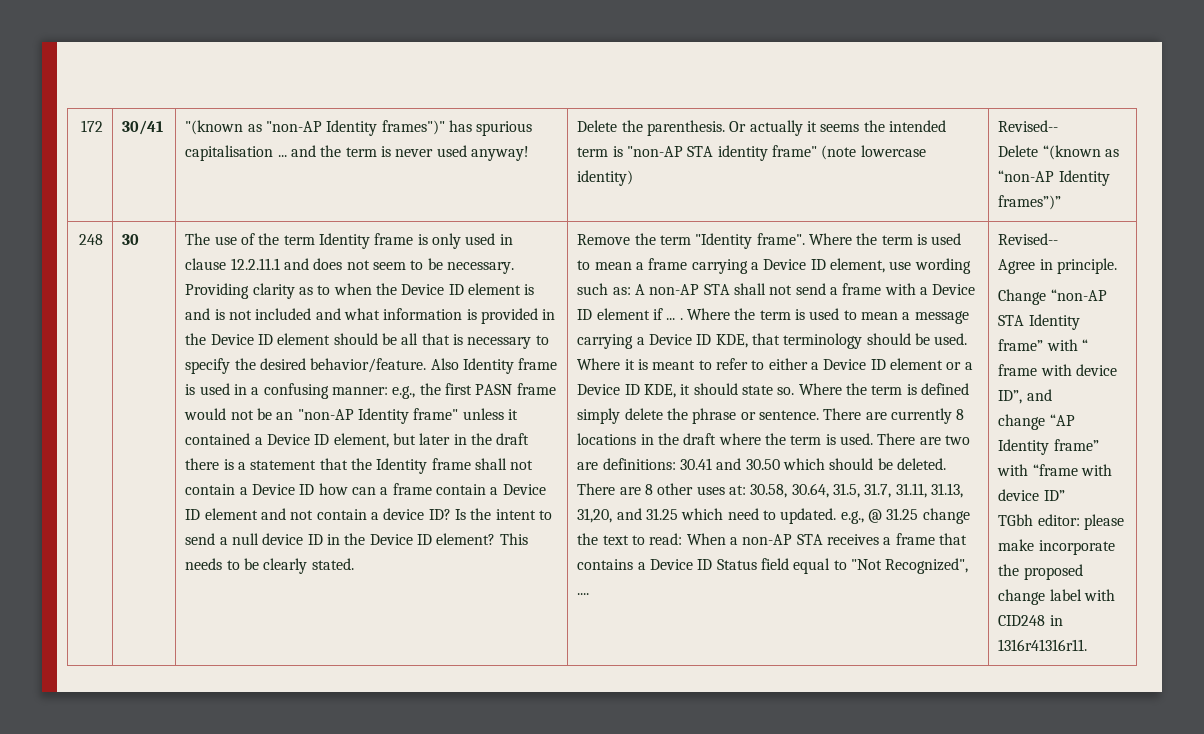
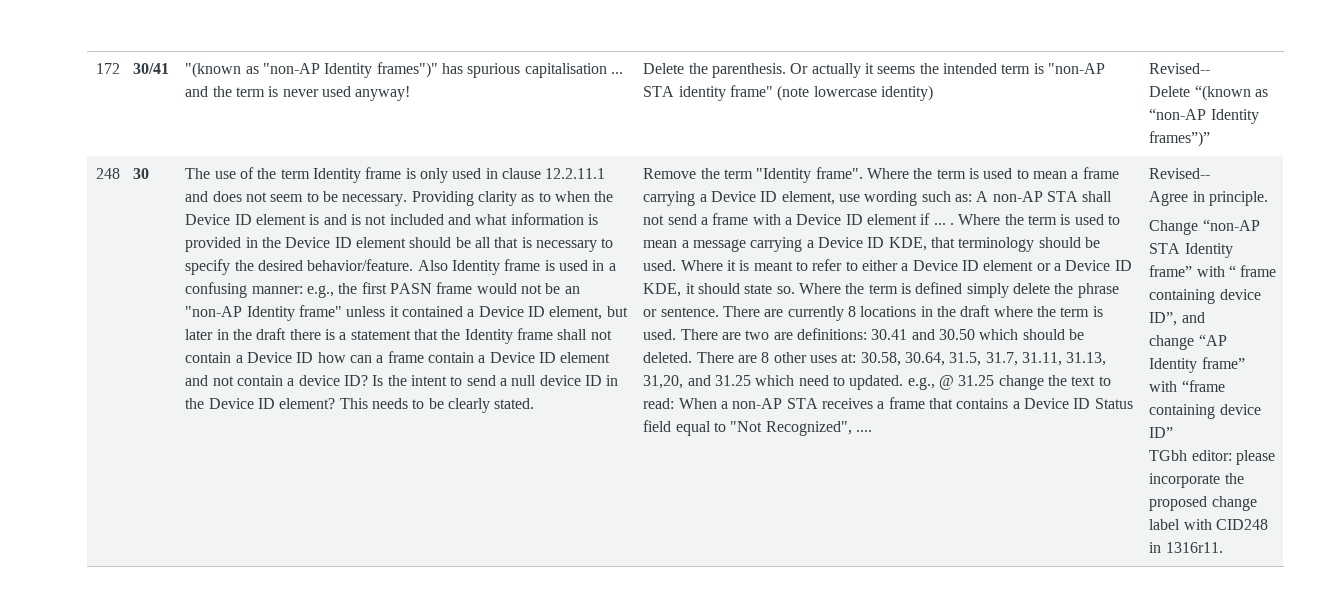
[1040,364,1072,376] with -> [1149,289,1216,304] containing
[1081,464,1113,476] with -> [1149,404,1216,419] containing
[998,539,1035,551] make -> (1276, 457) none
[998,639,1088,651] 1316r41316r11. -> [1165,542,1223,553] 1316r11.

